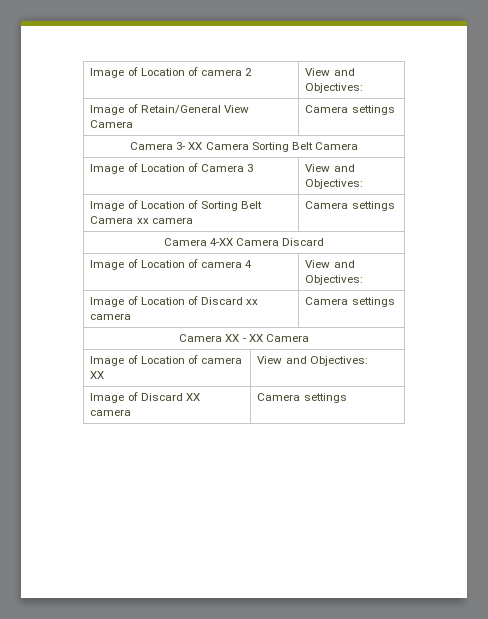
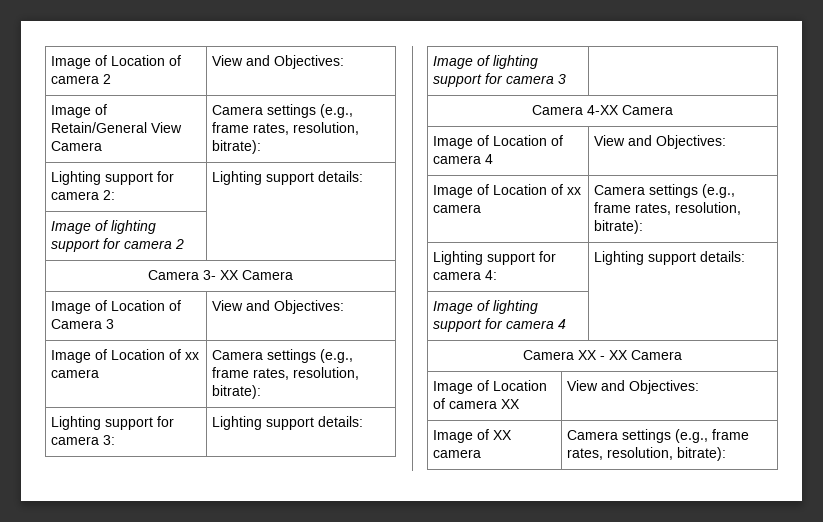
(395, 110) none -> [319,104,353,118] [211,122,359,135] [211,140,261,154] [50,171,174,185] [50,190,115,200] [211,171,363,185] [50,220,156,234] [50,238,184,252] (e.g., frame rates, resolution, bitrate): // Lighting support for camera 2: | Lighting support details: // Image of lighting support for camera 2 |
[251,142,358,152] Sorting Belt Camera -> (293, 275) none
[200,201,262,211] [90,216,193,224] [305,201,395,211] Sorting Belt Camera xx camera | Camera settings -> [184,352,199,360] [50,369,99,378] [211,349,353,363] [211,367,359,380] [211,385,261,399] [50,416,174,430] [50,435,115,445] [211,416,363,430] [432,55,538,69] [432,73,566,87] xx camera | Camera settings (e.g., frame rates, resolution, bitrate): // Lighting support for camera 3: | Lighting support details: // Image of lighting support for camera 3 |
[282,238,325,246] Discard -> (673, 110) none
[200,297,258,305] [90,313,132,320] [305,297,395,307] Discard xx camera | Camera settings -> [566,187,581,195] [432,204,481,213] [593,184,735,198] [593,202,741,215] [593,220,643,234] [432,251,556,265] [432,270,497,280] [593,251,745,265] [432,300,538,314] [432,318,566,332] xx camera | Camera settings (e.g., frame rates, resolution, bitrate): // Lighting support for camera 4: | Lighting support details: // Image of lighting support for camera 4 |
[140,393,183,401] Discard -> (489, 434) none
(347, 398) none -> [674,429,749,443] [566,447,726,461] (e.g., frame rates, resolution, bitrate):

